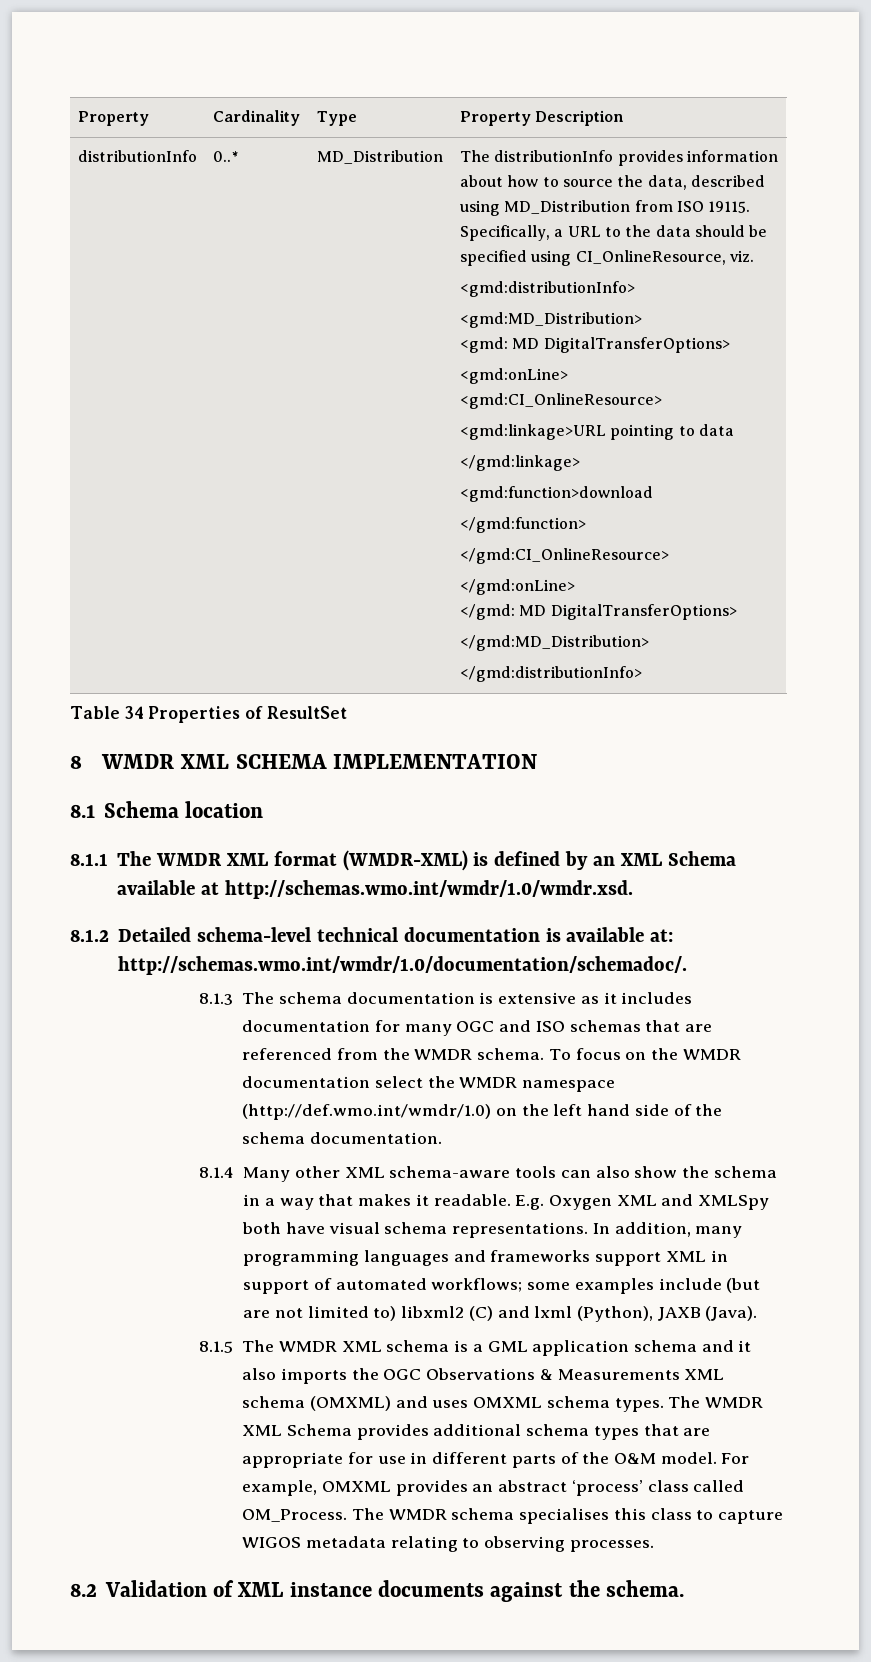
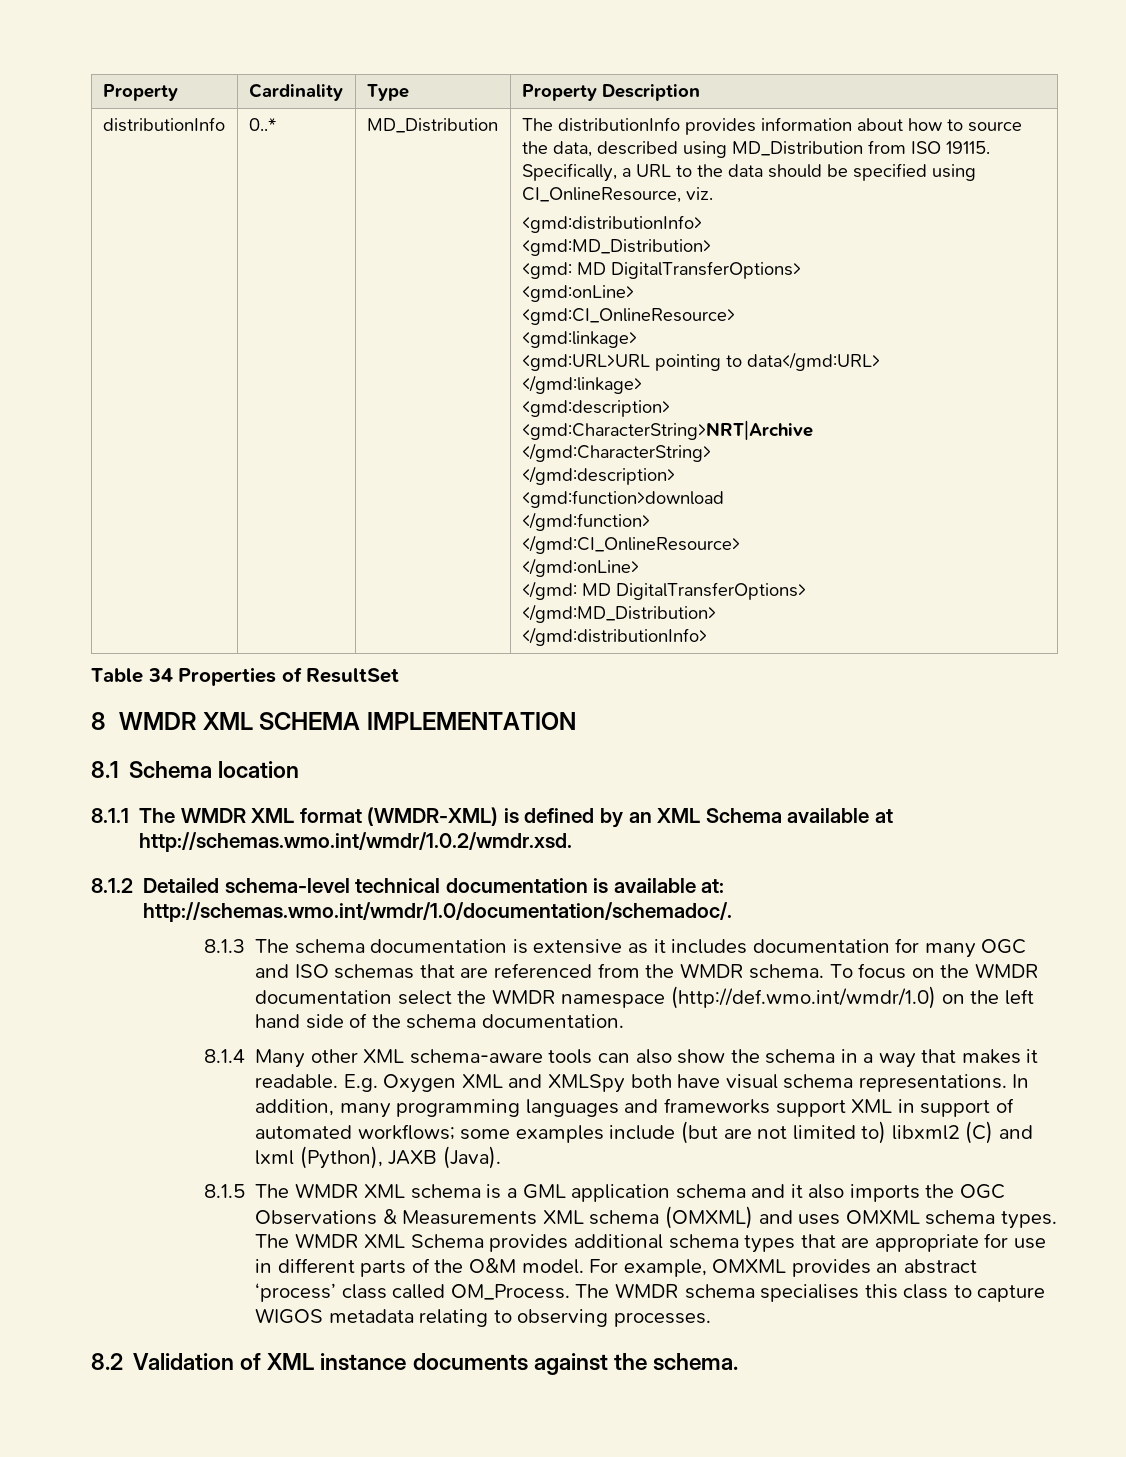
[459,424,606,440] <gmd:linkage>URL -> [521,331,637,348] [521,354,650,371] <gmd:linkage> // <gmd:URL>URL
[698,424,734,436] data -> [746,352,880,371] data</gmd:URL>
(580, 463) none -> [521,400,670,417] [521,420,813,440] [521,443,711,462] [521,466,675,485] // <gmd:description> // <gmd:CharacterString>NRT|Archive // </gmd:CharacterString> // </gmd:description>
[224,880,633,899] http://schemas.wmo.int/wmdr/1.0/wmdr.xsd. -> [139,832,573,852] http://schemas.wmo.int/wmdr/1.0.2/wmdr.xsd.

